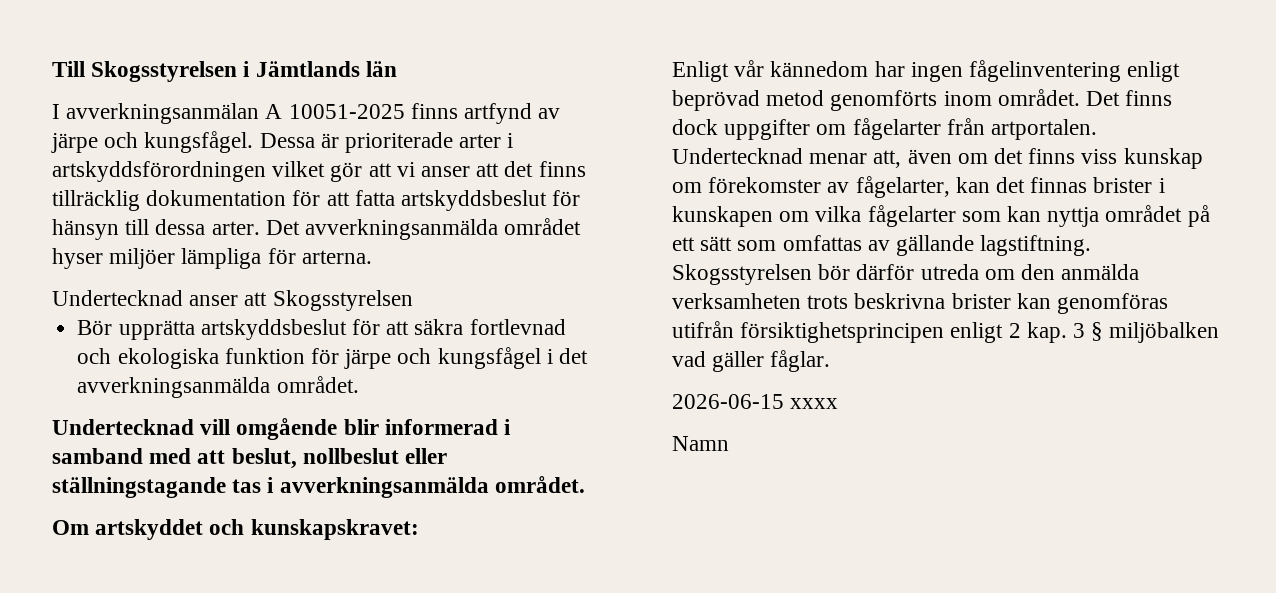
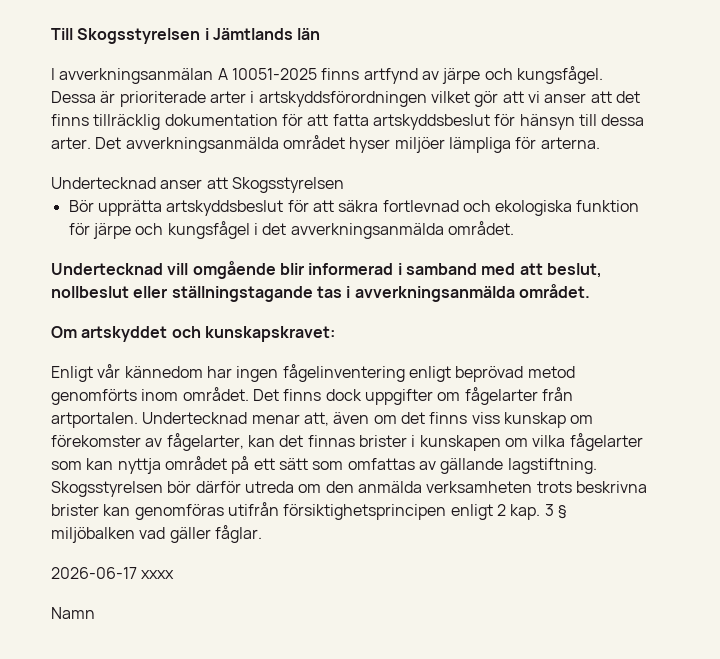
[672,394,784,409] 2026-06-15 -> [51,567,137,579] 2026-06-17

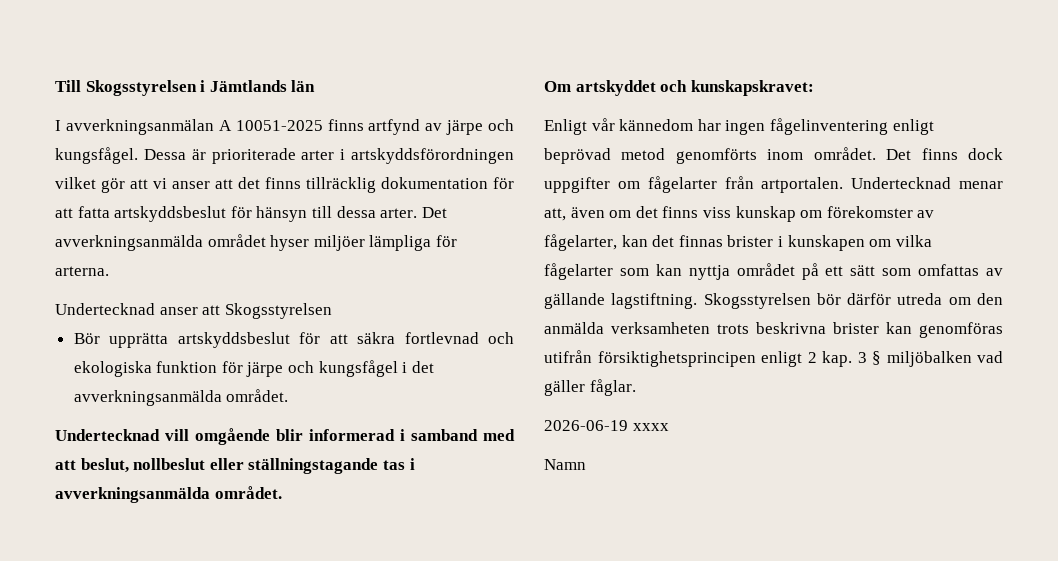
[51,567,137,579] 2026-06-17 -> [544,420,628,431] 2026-06-19

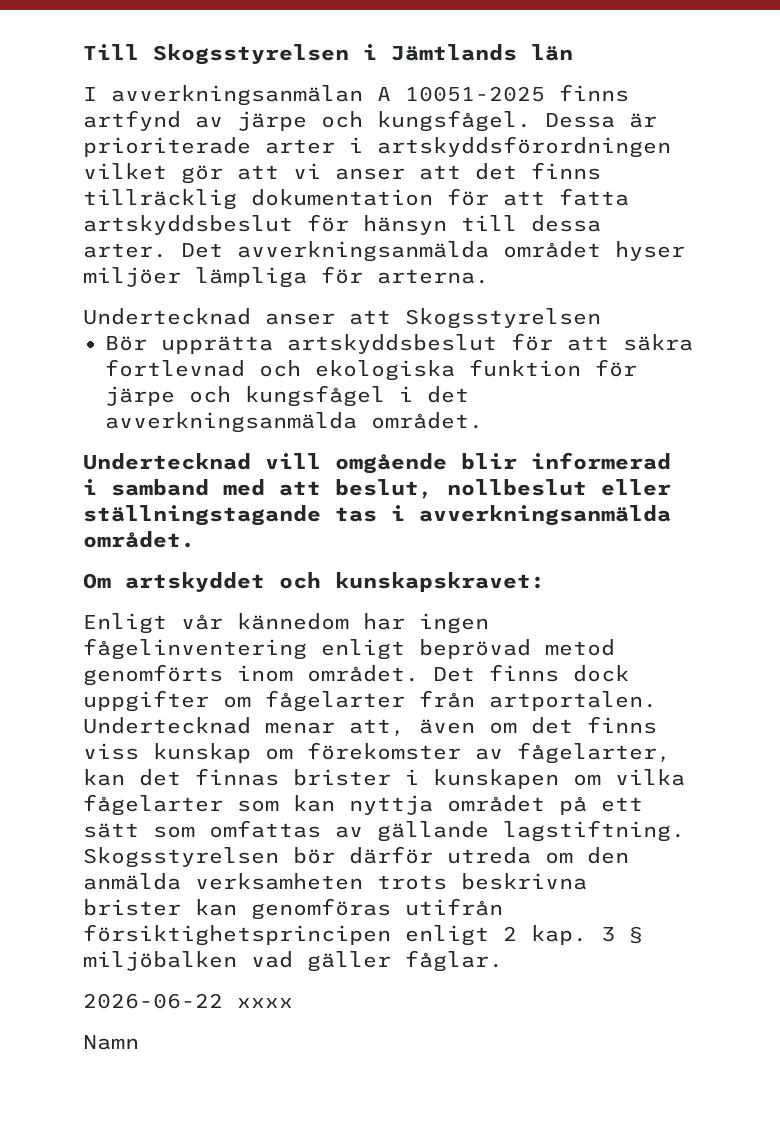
[544,420,628,431] 2026-06-19 -> [83,993,223,1009] 2026-06-22

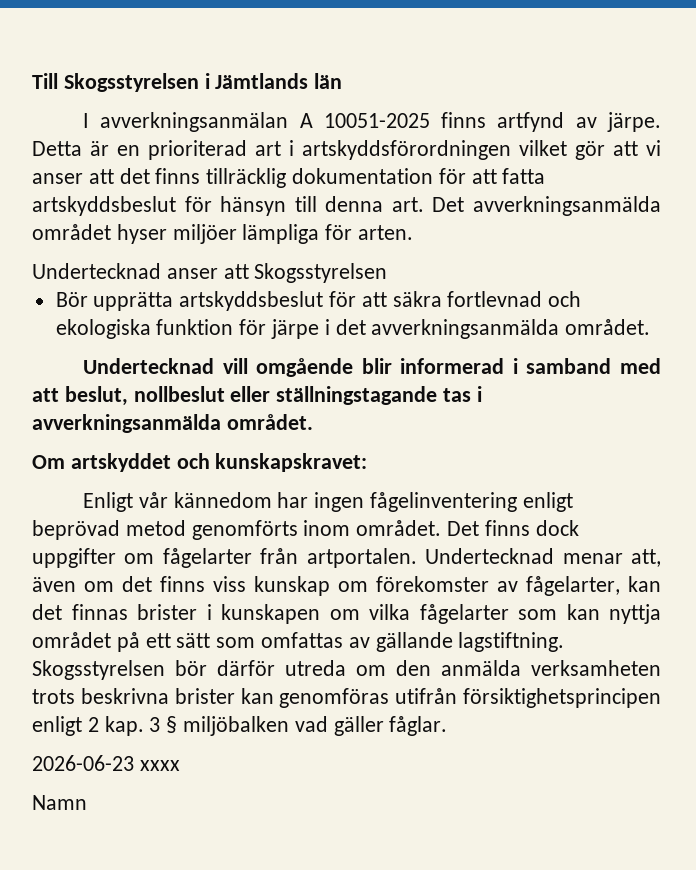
[237,110,657,132] [83,137,335,157] järpe och kungsfågel. Dessa är prioriterade arter -> [607,112,661,132] [32,140,281,160] järpe. Detta är en prioriterad art
[531,215,601,232] [83,243,167,258] dessa arter. -> [325,196,424,212] denna art.
[377,269,489,284] arterna. -> [358,225,414,240] arten.
[189,385,385,407] och kungsfågel -> (320, 329) none
[83,993,223,1009] 2026-06-22 -> [32,755,134,771] 2026-06-23

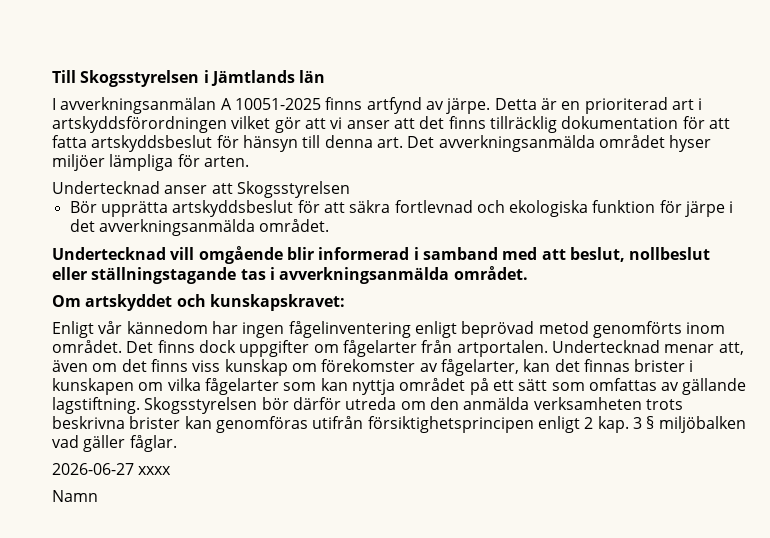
[32,755,134,771] 2026-06-23 -> [52,463,134,475] 2026-06-27

